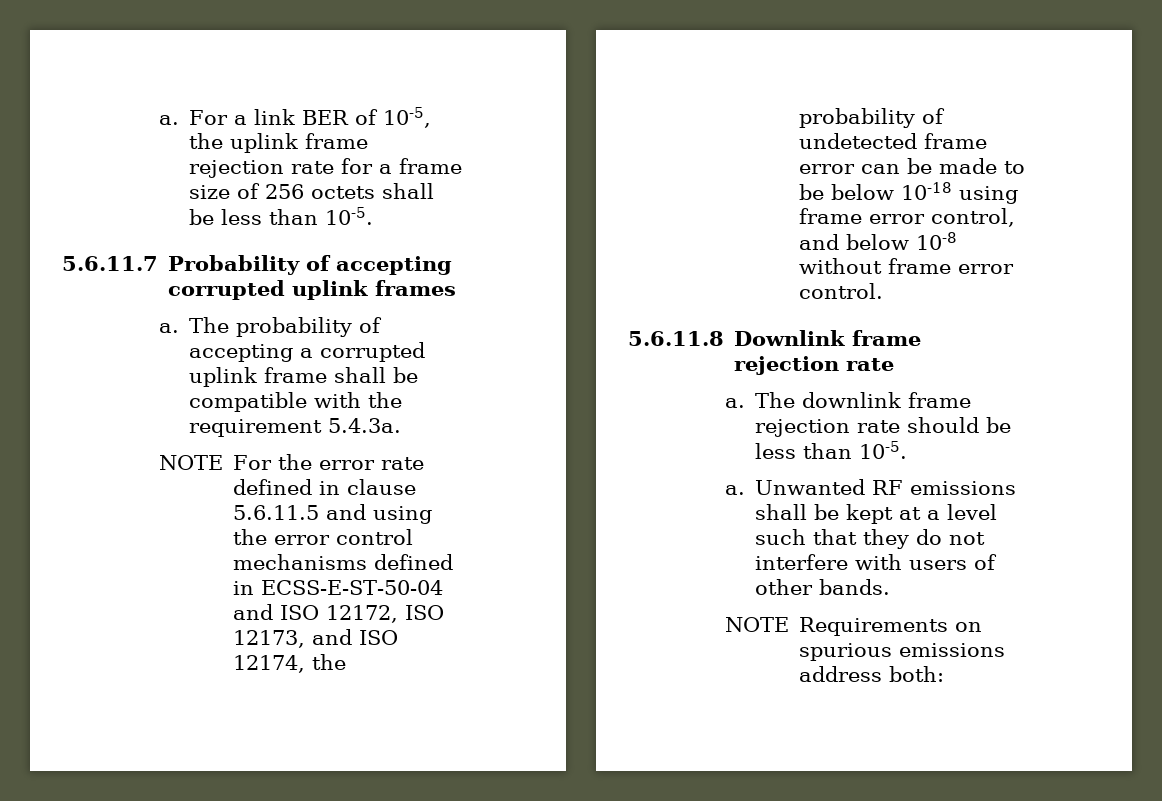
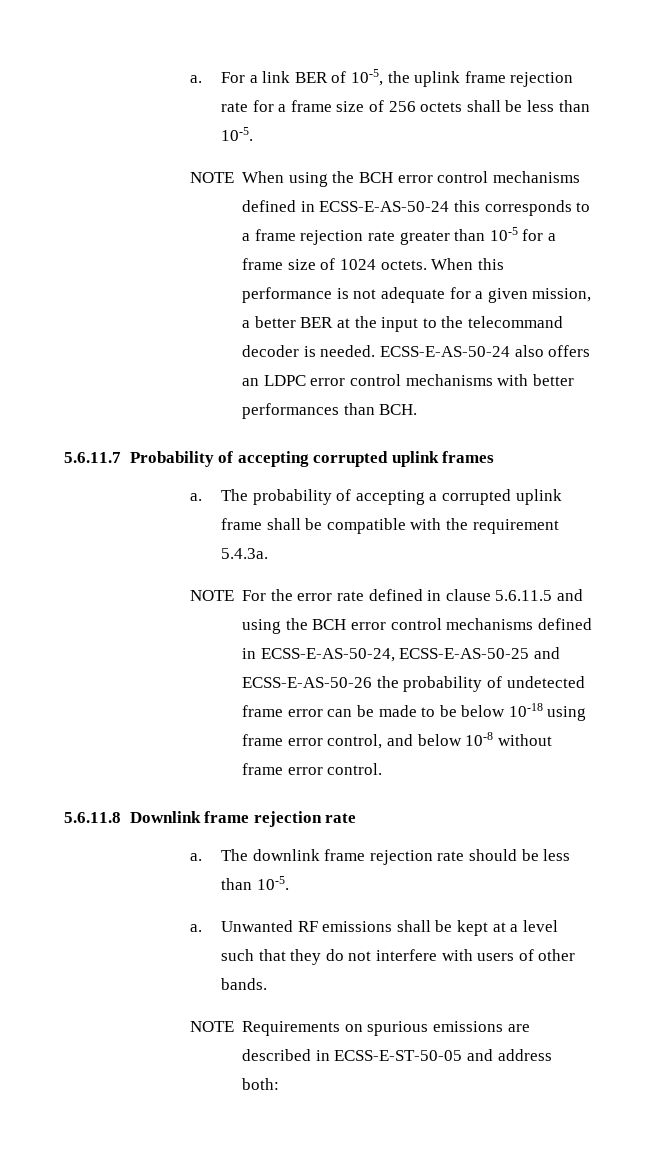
(374, 216) none -> [189,171,580,187] [242,200,591,216] [242,227,556,245] [242,258,504,270] [242,287,592,303] [242,316,563,332] [242,345,591,357] [242,374,574,386] [242,403,418,419] // NOTE When using the BCH error control mechanisms defined in ECSS-E-AS-50-24 this corresponds to a frame rejection rate greater than 10-5 for a frame size of 1024 octets. When this performance is not adequate for a given mission, a better BER at the input to the telecommand decoder is needed. ECSS-E-AS-50-24 also offers an LDPC error control mechanisms with better performances than BCH.
[274,529,414,545] [233,554,454,570] [233,580,444,595] [233,604,445,623] [233,629,399,648] [233,655,306,673] error control mechanisms defined in ECSS-E-ST-50-04 and ISO 12172, ISO 12173, and ISO 12174, -> [312,618,592,630] [242,647,560,662] [242,677,373,688] BCH error control mechanisms defined in ECSS-E-AS-50-24, ECSS-E-AS-50-25 and ECSS-E-AS-50-26
(1006, 650) none -> [507,1024,530,1032] [242,1049,493,1061] are described in ECSS-E-ST-50-05 and

